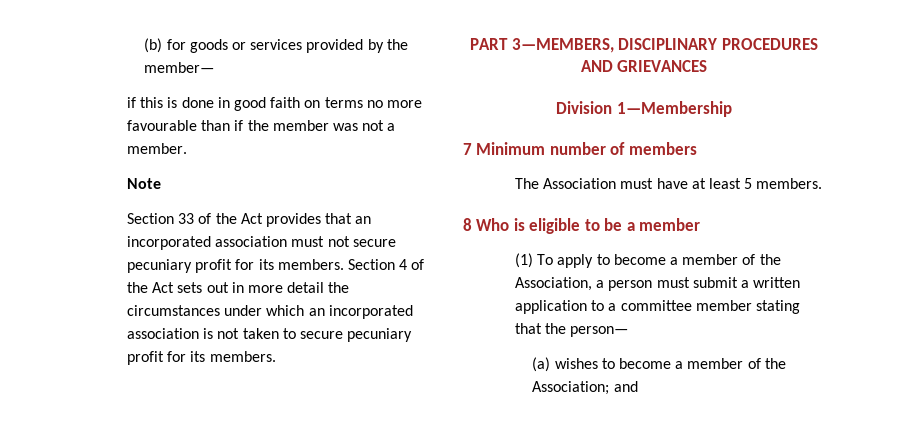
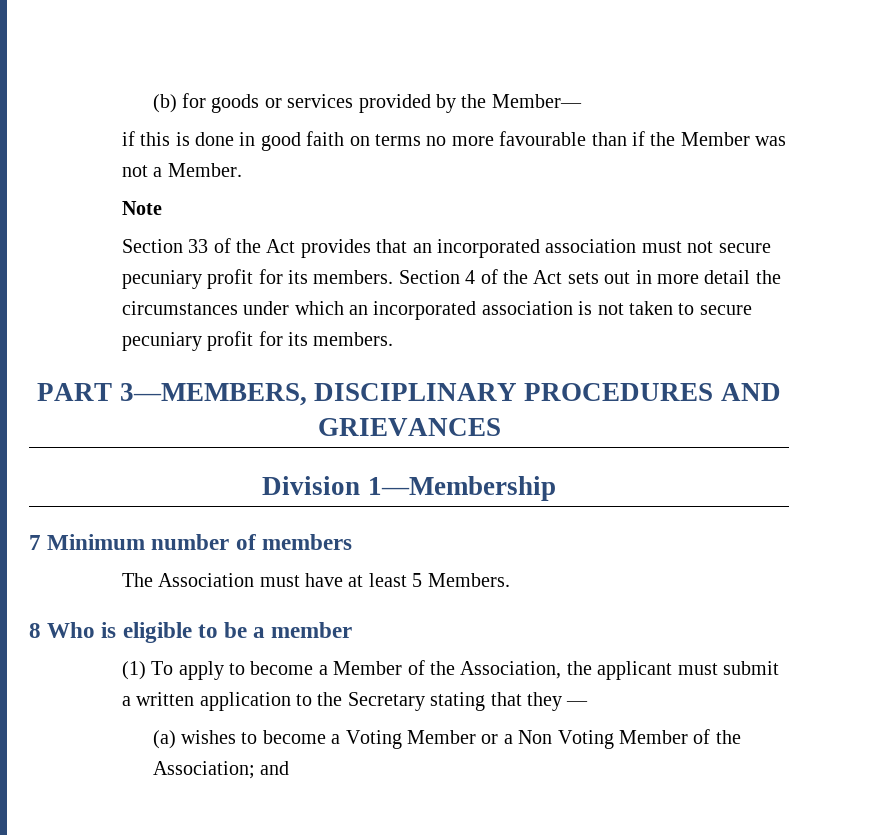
[144,62,215,73] member— -> [491,94,582,108] Member—
[272,120,329,131] member -> [680,132,750,146] Member
[127,143,188,154] member. -> [167,163,242,177] Member.
[756,178,823,189] members. -> [427,573,510,587] Members.
[682,254,739,265] member -> [333,661,403,675] Member
[596,280,653,291] a person -> [566,661,673,680] the applicant
[608,300,800,314] [515,323,629,337] a committee member stating that the person— -> [317,692,589,711] the Secretary stating that they —
[687,358,744,369] member -> [345,730,689,749] Voting Member or a Non Voting Member

